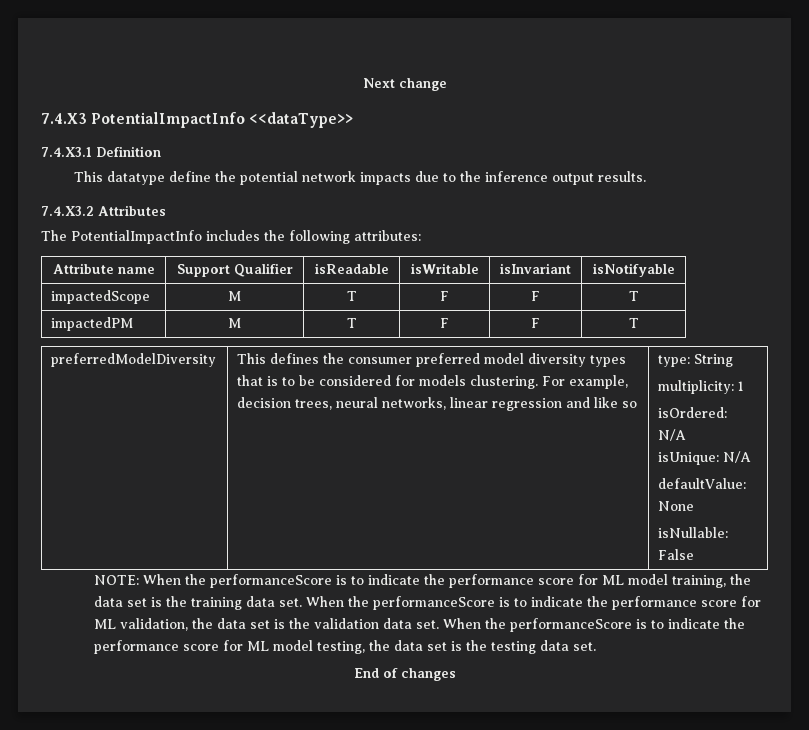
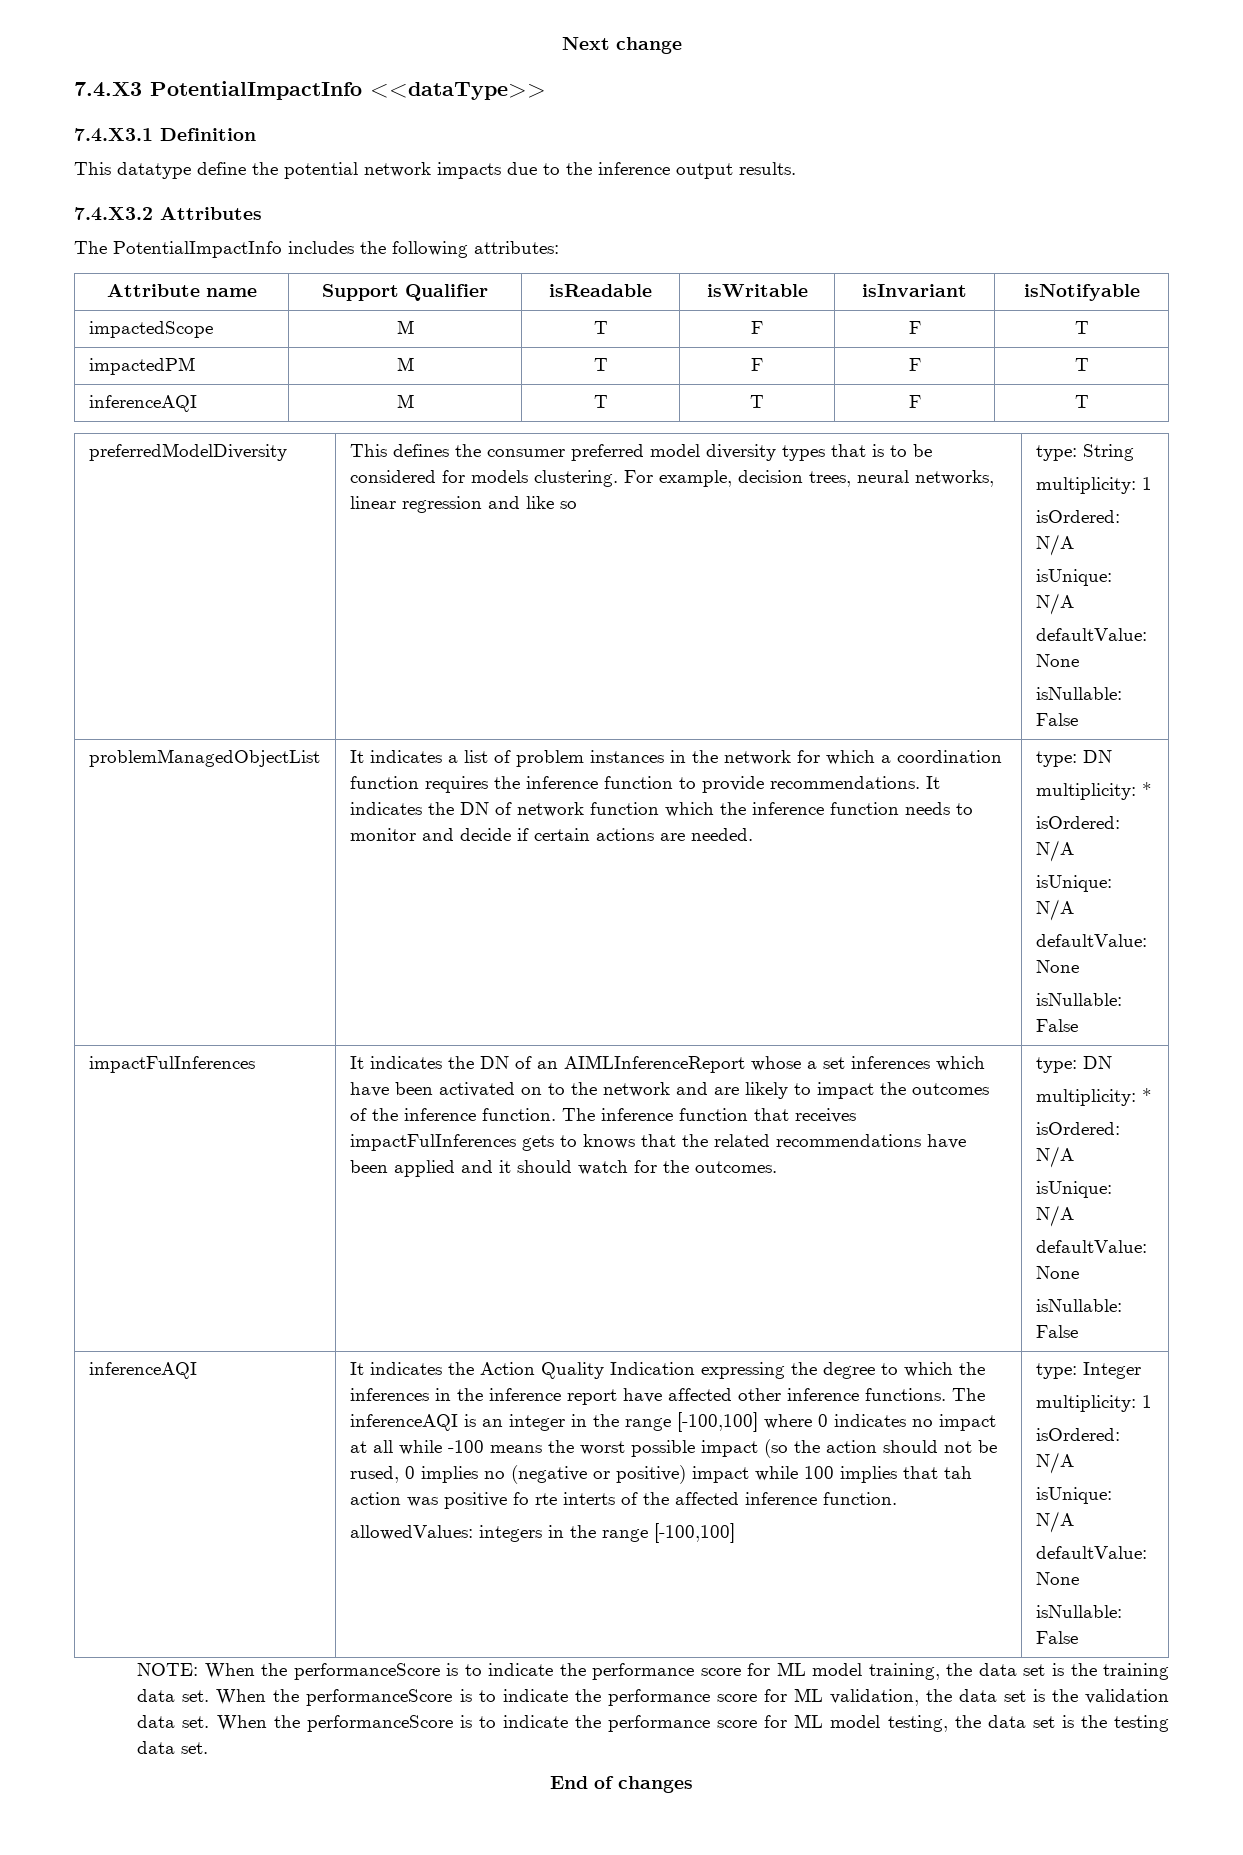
(639, 323) none -> [88,395,197,412] [396,394,414,408] [593,395,608,408] [750,395,764,408] [908,395,921,408] [1074,395,1089,408] // inferenceAQI | M | T | T | F | T
(695, 554) none -> [88,749,320,767] [349,750,1002,767] [349,776,940,793] [349,802,973,817] [349,828,753,841] [1035,750,1112,767] [1035,782,1152,800] [1035,816,1120,829] [1035,840,1074,862] [1035,875,1112,892] [1035,899,1074,921] [1035,934,1147,947] [1035,960,1079,973] [1035,993,1122,1006] [1035,1019,1078,1032] [88,1056,255,1073] [349,1055,985,1073] [349,1082,989,1099] [349,1108,856,1123] [349,1134,966,1151] [349,1160,777,1177] [1035,1056,1112,1073] [1035,1088,1152,1106] [1035,1122,1120,1135] [1035,1146,1074,1168] [1035,1181,1112,1198] [1035,1205,1074,1227] [1035,1240,1147,1253] [1035,1266,1079,1279] [1035,1299,1122,1312] [1035,1325,1078,1338] [88,1362,197,1379] [349,1362,985,1379] [349,1388,985,1405] [349,1412,996,1432] [349,1439,997,1458] [349,1465,972,1484] [349,1492,897,1509] [349,1523,735,1543] [1035,1362,1141,1379] [1035,1395,1152,1412] [1035,1428,1120,1441] [1035,1452,1074,1474] [1035,1487,1112,1504] [1035,1511,1074,1533] [1035,1546,1147,1559] [1035,1572,1079,1585] [1035,1605,1122,1618] [1035,1631,1078,1644] // problemManagedObjectList | It indicates a list of problem instances in the network for which a coordination function requires the inference function to provide recommendations. It indicates the DN of network function which the inference function needs to monitor and decide if certain actions are needed. | type: DN // multiplicity: * // isOrdered: N/A // isUnique: N/A // defaultValue: None // isNullable: False // impactFulInferences | It indicates the DN of an AIMLInferenceReport whose a set inferences which have been activated on to the network and are likely to impact the outcomes of the inference function. The inference function that receives impactFulInferences gets to knows that the related recommendations have been applied and it should watch for the outcomes. | type: DN // multiplicity: * // isOrdered: N/A // isUnique: N/A // defaultValue: None // isNullable: False // inferenceAQI | It indicates the Action Quality Indication expressing the degree to which the inferences in the inference report have affected other inference functions. The inferenceAQI is an integer in the range [-100,100] where 0 indicates no impact at all while -100 means the worst possible impact (so the action should not be rused, 0 implies no (negative or positive) impact while 100 implies that tah action was positive fo rte interts of the affected inference function. // allowedValues: integers in the range [-100,100] | type: Integer // multiplicity: 1 // isOrdered: N/A // isUnique: N/A // defaultValue: None // isNullable: False

